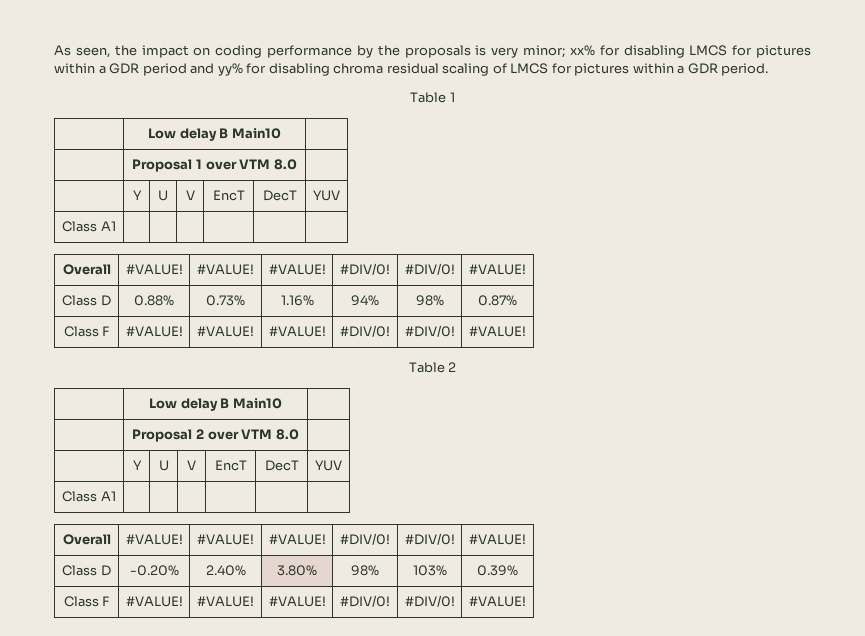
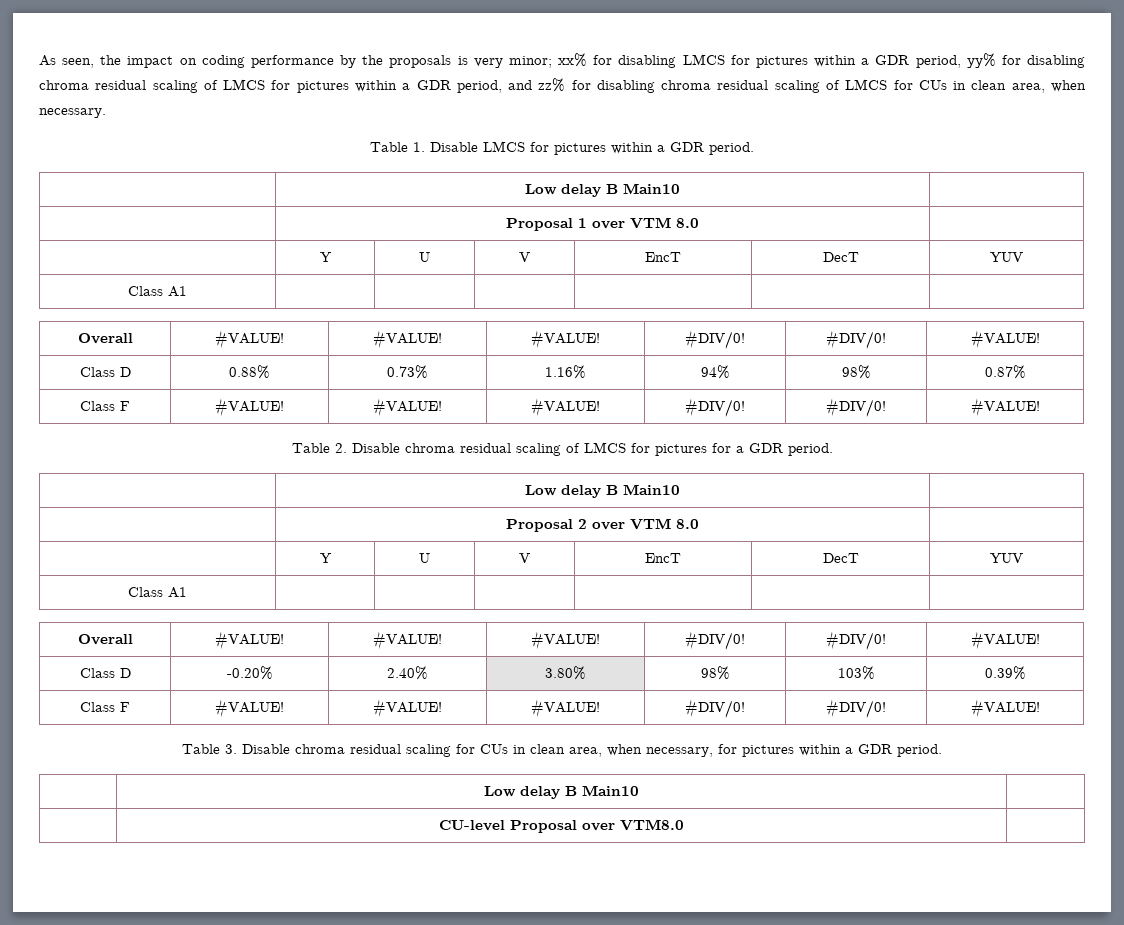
[142,63,215,76] period and -> [915,55,961,68] period,
[721,63,769,76] [410,92,455,103] period. // Table 1 -> [456,78,1086,93] [39,108,106,118] [370,141,754,155] period, and zz% for disabling chroma residual scaling of LMCS for CUs in clean area, when necessary. // Table 1. Disable LMCS for pictures within a GDR period.
[448,362,457,372] 2 -> [334,442,833,456] 2. Disable chroma residual scaling of LMCS for pictures for a GDR period.
(526, 601) none -> [182,744,942,757] [484,785,639,799] [439,819,684,833] // Table 3. Disable chroma residual scaling for CUs in clean area, when necessary, for pictures within a GDR period. // | Low delay B Main10 | // | CU-level Proposal over VTM8.0 |

